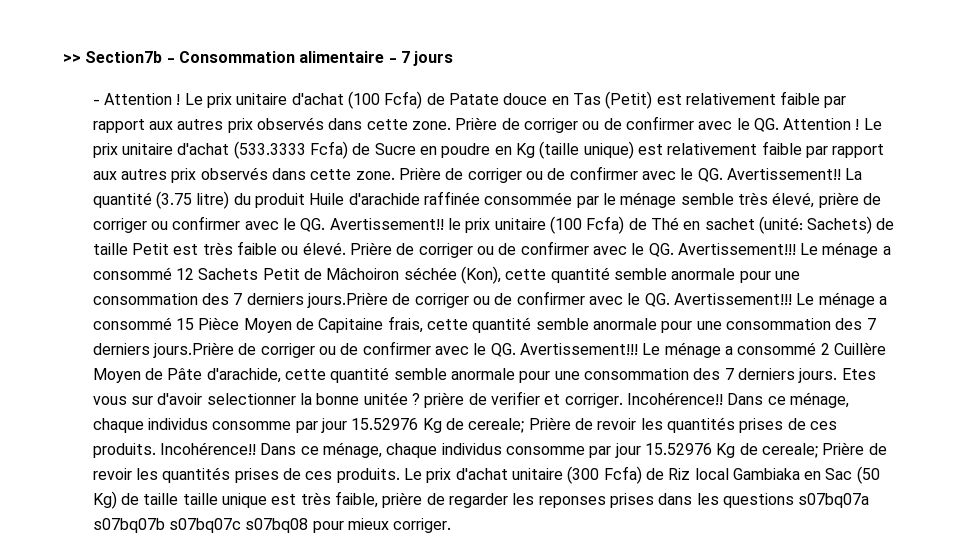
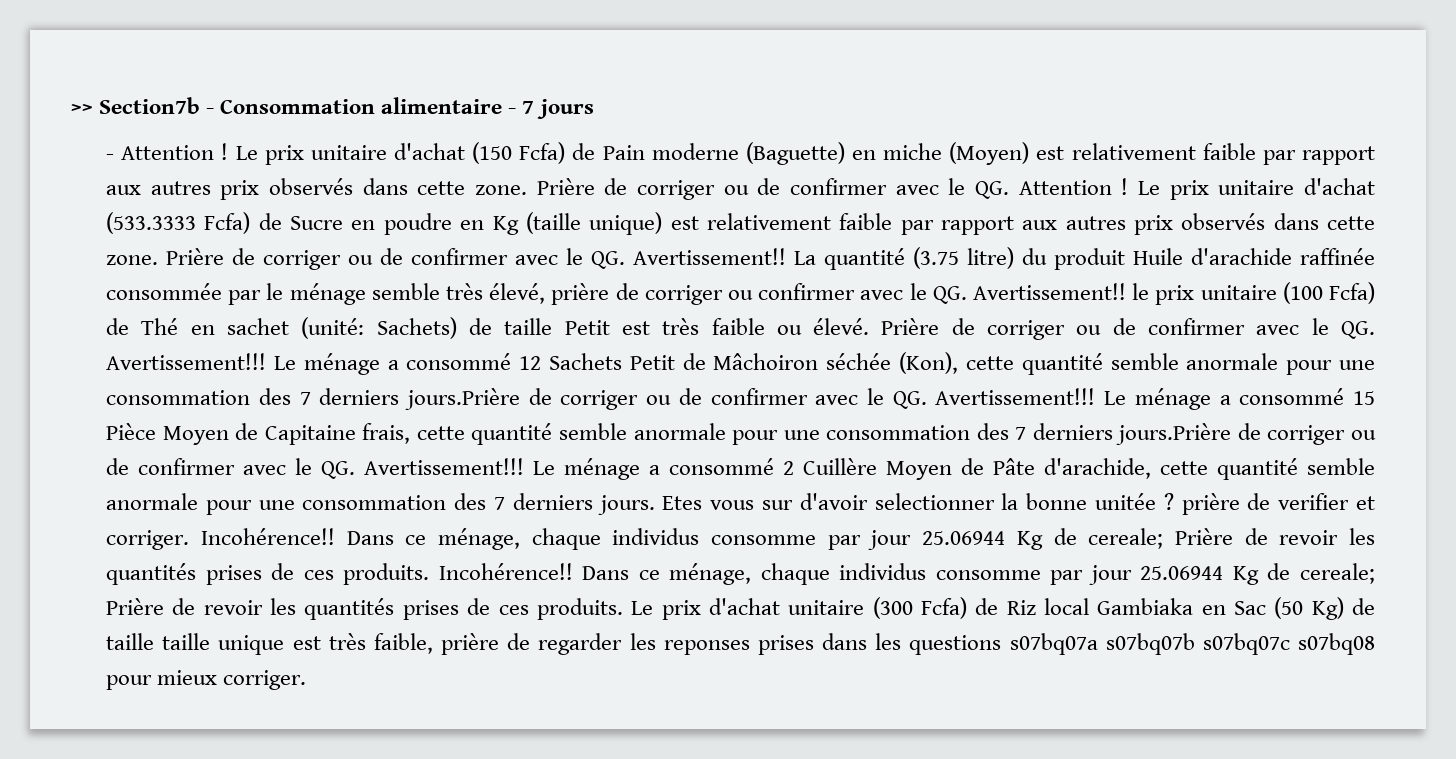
[347,91,653,109] (100 Fcfa) de Patate douce en Tas (Petit) -> [472,142,1030,165] (150 Fcfa) de Pain moderne (Baguette) en miche (Moyen)
[351,418,419,430] 15.52976 -> [922,531,1006,545] 25.06944
[644,443,712,455] 15.52976 -> [1140,566,1224,580] 25.06944

